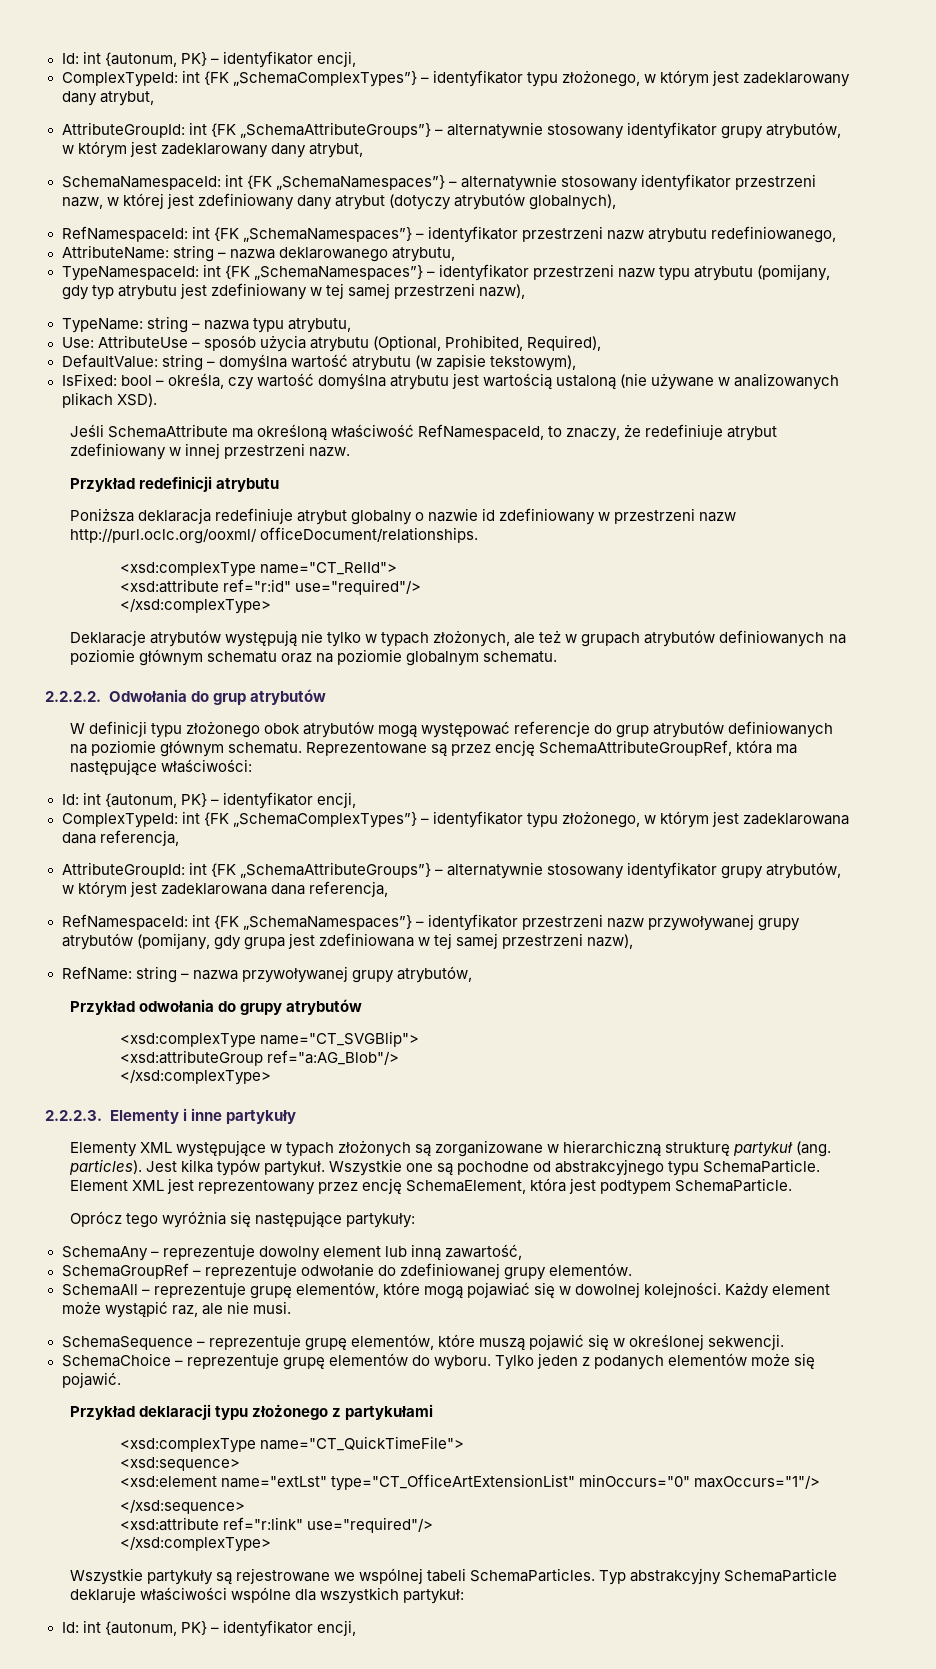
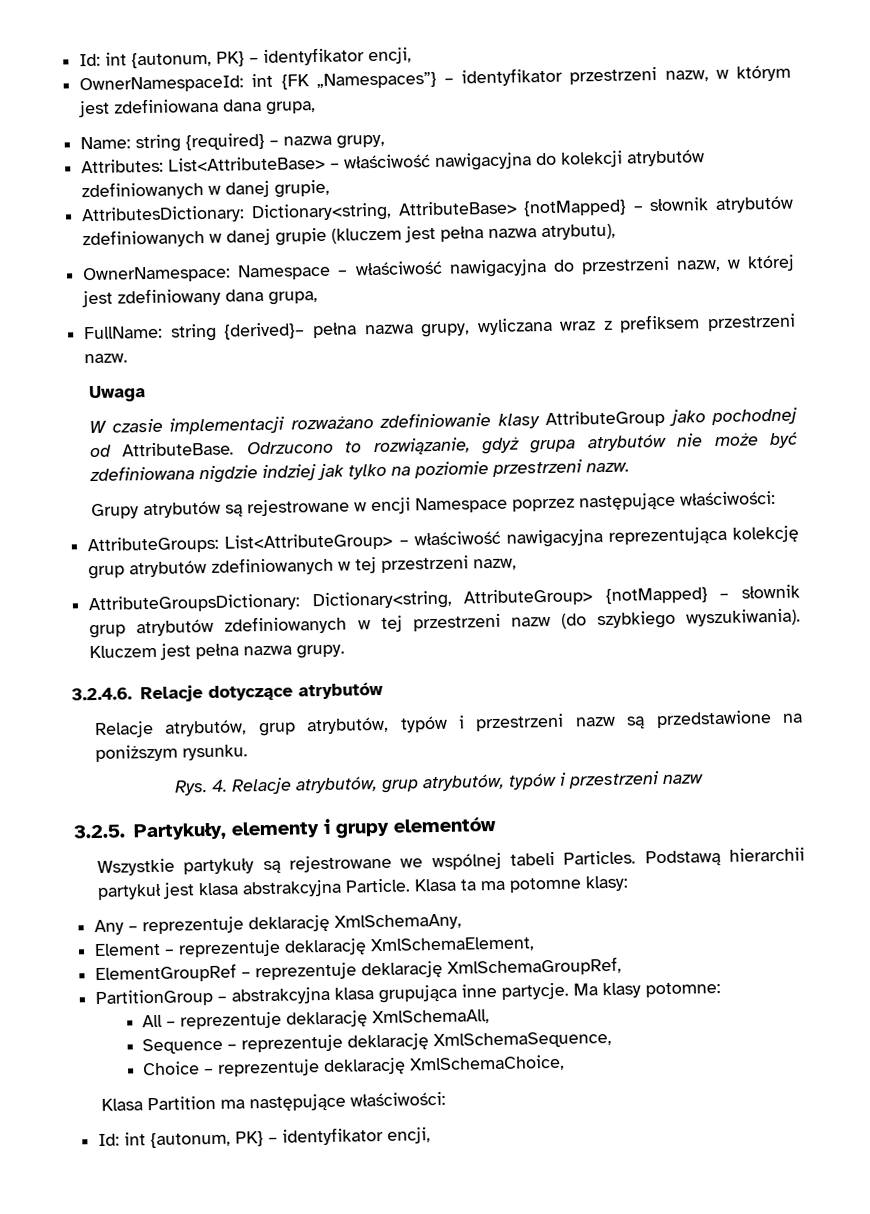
[61,51,356,68] [61,70,851,87] [61,91,154,106] [61,122,841,139] [61,141,363,158] [61,174,731,191] Id: int {autonum, PK} – identyfikator encji, // ComplexTypeId: int {FK „SchemaComplexTypes”} – identyfikator typu złożonego, w którym jest zadeklarowany dany atrybut, // AttributeGroupId: int {FK „SchemaAttributeGroups”} – alternatywnie stosowany identyfikator grupy atrybutów, w którym jest zadeklarowany dany atrybut, // SchemaNamespaceId: int {FK „SchemaNamespaces”} – alternatywnie stosowany identyfikator -> [79,47,413,69] [79,64,792,94] [78,97,317,118] [80,132,386,153] [81,149,706,174] [81,179,331,201] [81,195,794,225] [82,223,617,249] [82,258,575,284] Id: int {autonum, PK} – identyfikator encji, // OwnerNamespaceId: int {FK „Namespaces”} – identyfikator przestrzeni nazw, w którym jest zdefiniowana dana grupa, // Name: string {required} – nazwa grupy, // Attributes: List<AttributeBase> – właściwość nawigacyjna do kolekcji atrybutów zdefiniowanych w danej grupie, // AttributesDictionary: Dictionary<string, AttributeBase> {notMapped} – słownik atrybutów zdefiniowanych w danej grupie (kluczem jest pełna nazwa atrybutu), // OwnerNamespace: Namespace – właściwość nawigacyjna do
[296,193,616,210] [61,226,836,243] [61,245,455,262] [61,264,830,281] [61,283,525,300] [61,316,351,333] [61,335,601,352] [61,354,576,371] [61,373,840,390] [61,392,157,408] [69,424,778,441] [69,443,351,460] [69,476,279,492] [69,508,737,525] [69,527,478,544] [119,562,397,577] [119,579,421,595] [119,598,271,614] [69,630,846,647] [69,649,558,666] [45,689,326,705] [69,721,834,738] [69,740,773,757] dany atrybut (dotyczy atrybutów globalnych), // RefNamespaceId: int {FK „SchemaNamespaces”} – identyfikator przestrzeni nazw atrybutu redefiniowanego, // AttributeName: string – nazwa deklarowanego atrybutu, // TypeNamespaceId: int {FK „SchemaNamespaces”} – identyfikator przestrzeni nazw typu atrybutu (pomijany, gdy typ atrybutu jest zdefiniowany w tej samej przestrzeni nazw), // TypeName: string – nazwa typu atrybutu, // Use: AttributeUse – sposób użycia atrybutu (Optional, Prohibited, Required), // DefaultValue: string – domyślna wartość atrybutu (w zapisie tekstowym), // IsFixed: bool – określa, czy wartość domyślna atrybutu jest wartością ustaloną (nie używane w analizowanych plikach XSD). // Jeśli SchemaAttribute ma określoną właściwość RefNamespaceId, to znaczy, że redefiniuje atrybut zdefiniowany w innej przestrzeni nazw. // Przykład redefinicji atrybutu // Poniższa deklaracja redefiniuje atrybut globalny o nazwie id zdefiniowany w przestrzeni nazw http://purl.oclc.org/ooxml/ officeDocument/relationships. // <xsd:complexType name="CT_RelId"> // <xsd:attribute ref="r:id" use="required"/> // </xsd:complexType> // Deklaracje atrybutów występują nie tylko w typach złożonych, ale też w grupach atrybutów definiowanych na poziomie głównym schematu oraz na poziomie globalnym schematu. // 2.2.2.2. Odwołania do grup atrybutów // W definicji typu złożonego obok atrybutów mogą występować referencje do grup atrybutów definiowanych na poziomie głównym schematu. Reprezentowane są przez encję SchemaAttributeGroupRef, która -> [225,288,319,305] [84,313,796,342] [84,353,129,364] [89,385,147,403] [89,407,797,435] [90,431,798,458] [89,459,631,484] [91,490,777,520] [87,525,799,555] [88,555,518,580] [88,584,800,614] [89,608,801,639] [89,643,346,660] [71,681,384,703] [94,710,803,739] [95,744,249,763] [174,771,704,796] [73,816,496,841] [97,847,805,876] [97,875,630,900] [94,913,463,936] [94,936,536,958] [95,956,623,984] [95,982,722,1008] [142,1009,491,1030] [142,1030,613,1055] [142,1054,566,1077] [101,1095,217,1111] dana grupa, // FullName: string {derived}– pełna nazwa grupy, wyliczana wraz z prefiksem przestrzeni nazw. // Uwaga // W czasie implementacji rozważano zdefiniowanie klasy AttributeGroup jako pochodnej od AttributeBase. Odrzucono to rozwiązanie, gdyż grupa atrybutów nie może być zdefiniowana nigdzie indziej jak tylko na poziomie przestrzeni nazw. // Grupy atrybutów są rejestrowane w encji Namespace poprzez następujące właściwości: // AttributeGroups: List<AttributeGroup> – właściwość nawigacyjna reprezentująca kolekcję grup atrybutów zdefiniowanych w tej przestrzeni nazw, // AttributeGroupsDictionary: Dictionary<string, AttributeGroup> {notMapped} – słownik grup atrybutów zdefiniowanych w tej przestrzeni nazw (do szybkiego wyszukiwania). Kluczem jest pełna nazwa grupy. // 3.2.4.6. Relacje dotyczące atrybutów // Relacje atrybutów, grup atrybutów, typów i przestrzeni nazw są przedstawione na poniższym rysunku. // Rys. 4. Relacje atrybutów, grup atrybutów, typów i przestrzeni nazw // 3.2.5. Partykuły, elementy i grupy elementów // Wszystkie partykuły są rejestrowane we wspólnej tabeli Particles. Podstawą hierarchii partykuł jest klasa abstrakcyjna Particle. Klasa ta ma potomne klasy: // Any – reprezentuje deklarację XmlSchemaAny, // Element – reprezentuje deklarację XmlSchemaElement, // ElementGroupRef – reprezentuje deklarację XmlSchemaGroupRef, // PartitionGroup – abstrakcyjna klasa grupująca inne partycje. Ma klasy potomne: // All – reprezentuje deklarację XmlSchemaAll, // Sequence – reprezentuje deklarację XmlSchemaSequence, // Choice – reprezentuje deklarację XmlSchemaChoice, // Klasa Partition
[61,811,850,828] [61,830,179,846] [61,862,841,879] [61,881,388,898] [61,914,800,931] [61,933,633,950] [61,966,472,983] [69,999,363,1015] [119,1031,419,1048] [119,1050,399,1066] [119,1069,271,1085] [45,1108,296,1124] [69,1140,832,1157] [68,1159,821,1176] [69,1178,793,1195] [69,1211,416,1228] [61,1244,522,1261] [61,1263,632,1280] [61,1282,831,1299] [61,1301,291,1318] [61,1334,785,1351] [61,1353,816,1370] [61,1372,121,1388] [69,1404,434,1420] [119,1436,464,1453] [119,1457,240,1471] [119,1474,820,1491] [119,1499,245,1514] [119,1517,433,1533] [119,1536,271,1552] [69,1568,838,1585] [69,1587,465,1604] [61,1620,356,1637] // ComplexTypeId: int {FK „SchemaComplexTypes”} – identyfikator typu złożonego, w którym jest zadeklarowana dana referencja, // AttributeGroupId: int {FK „SchemaAttributeGroups”} – alternatywnie stosowany identyfikator grupy atrybutów, w którym jest zadeklarowana dana referencja, // RefNamespaceId: int {FK „SchemaNamespaces”} – identyfikator przestrzeni nazw przywoływanej grupy atrybutów (pomijany, gdy grupa jest zdefiniowana w tej samej przestrzeni nazw), // RefName: string – nazwa przywoływanej grupy atrybutów, // Przykład odwołania do grupy atrybutów // <xsd:complexType name="CT_SVGBlip"> // <xsd:attributeGroup ref="a:AG_Blob"/> // </xsd:complexType> // 2.2.2.3. Elementy i inne partykuły // Elementy XML występujące w typach złożonych są zorganizowane w hierarchiczną strukturę partykuł (ang. particles). Jest kilka typów partykuł. Wszystkie one są pochodne od abstrakcyjnego typu SchemaParticle. Element XML jest reprezentowany przez encję SchemaElement, która jest podtypem SchemaParticle. // Oprócz tego wyróżnia się następujące partykuły: // SchemaAny – reprezentuje dowolny element lub inną zawartość, // SchemaGroupRef – reprezentuje odwołanie do zdefiniowanej grupy elementów. // SchemaAll – reprezentuje grupę elementów, które mogą pojawiać się w dowolnej kolejności. Każdy element może wystąpić raz, ale nie musi. // SchemaSequence – reprezentuje grupę elementów, które muszą pojawić się w określonej sekwencji. // SchemaChoice – reprezentuje grupę elementów do wyboru. Tylko jeden z podanych elementów może się pojawić. // Przykład deklaracji typu złożonego z partykułami // <xsd:complexType name="CT_QuickTimeFile"> // <xsd:sequence> // <xsd:element name="extLst" type="CT_OfficeArtExtensionList" minOccurs="0" maxOccurs="1"/> // </xsd:sequence> // <xsd:attribute ref="r:link" use="required"/> // </xsd:complexType> // Wszystkie partykuły są rejestrowane we wspólnej tabeli SchemaParticles. Typ abstrakcyjny SchemaParticle deklaruje właściwości wspólne dla wszystkich partykuł: // Id: int {autonum, PK} – identyfikator encji, -> (432, 1135) none

